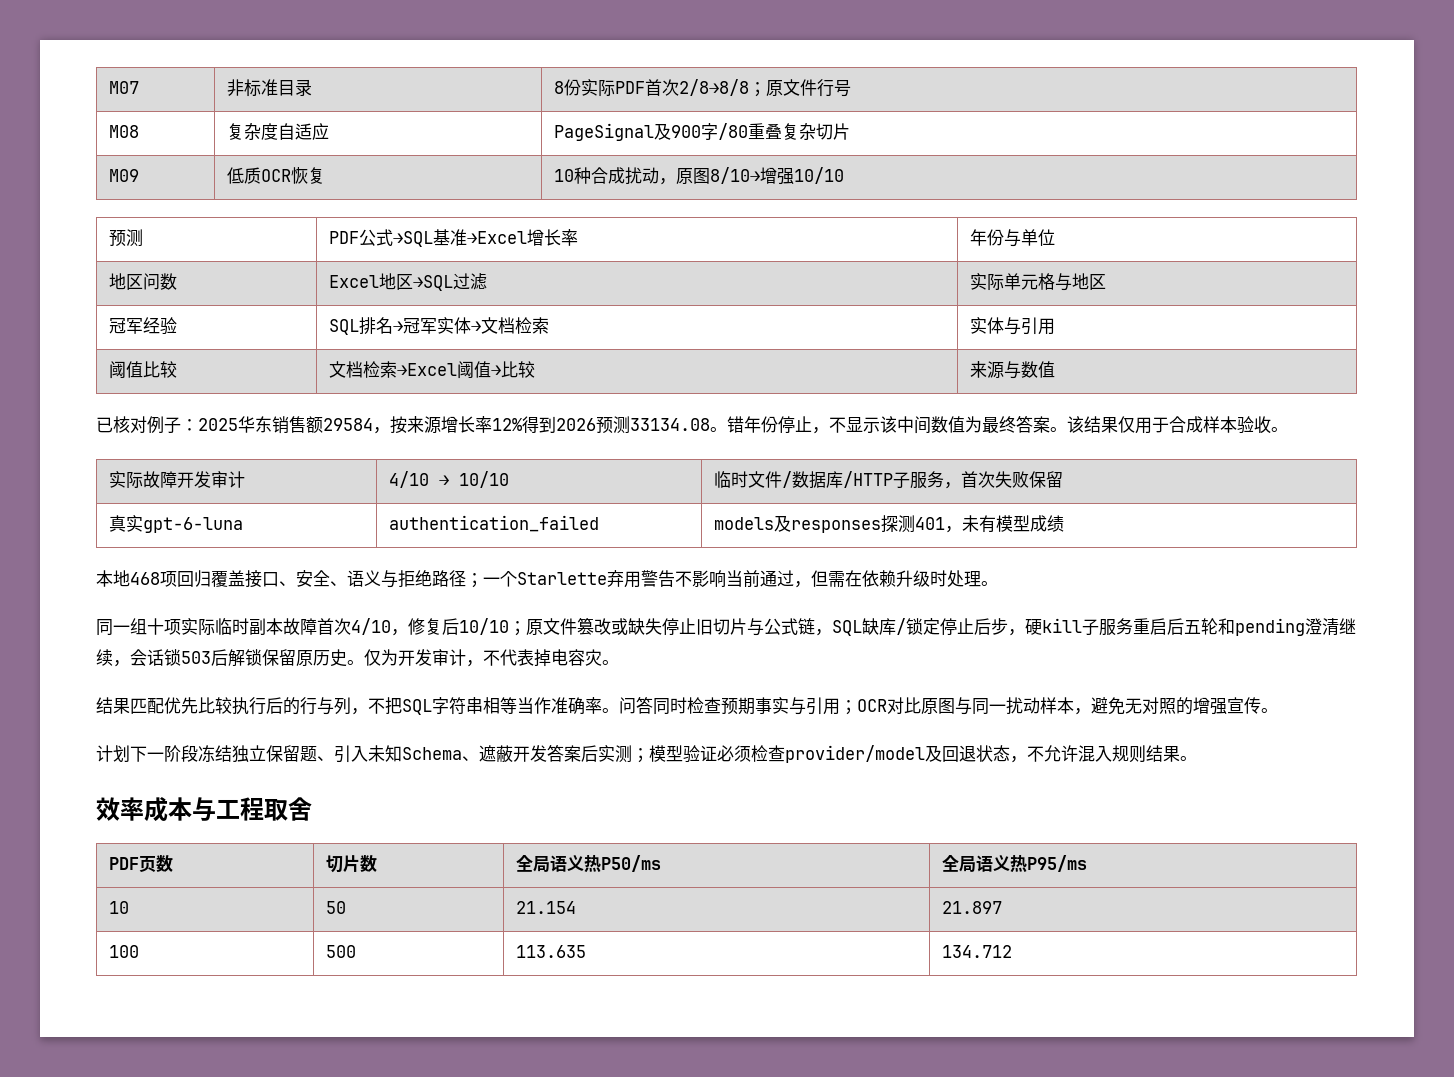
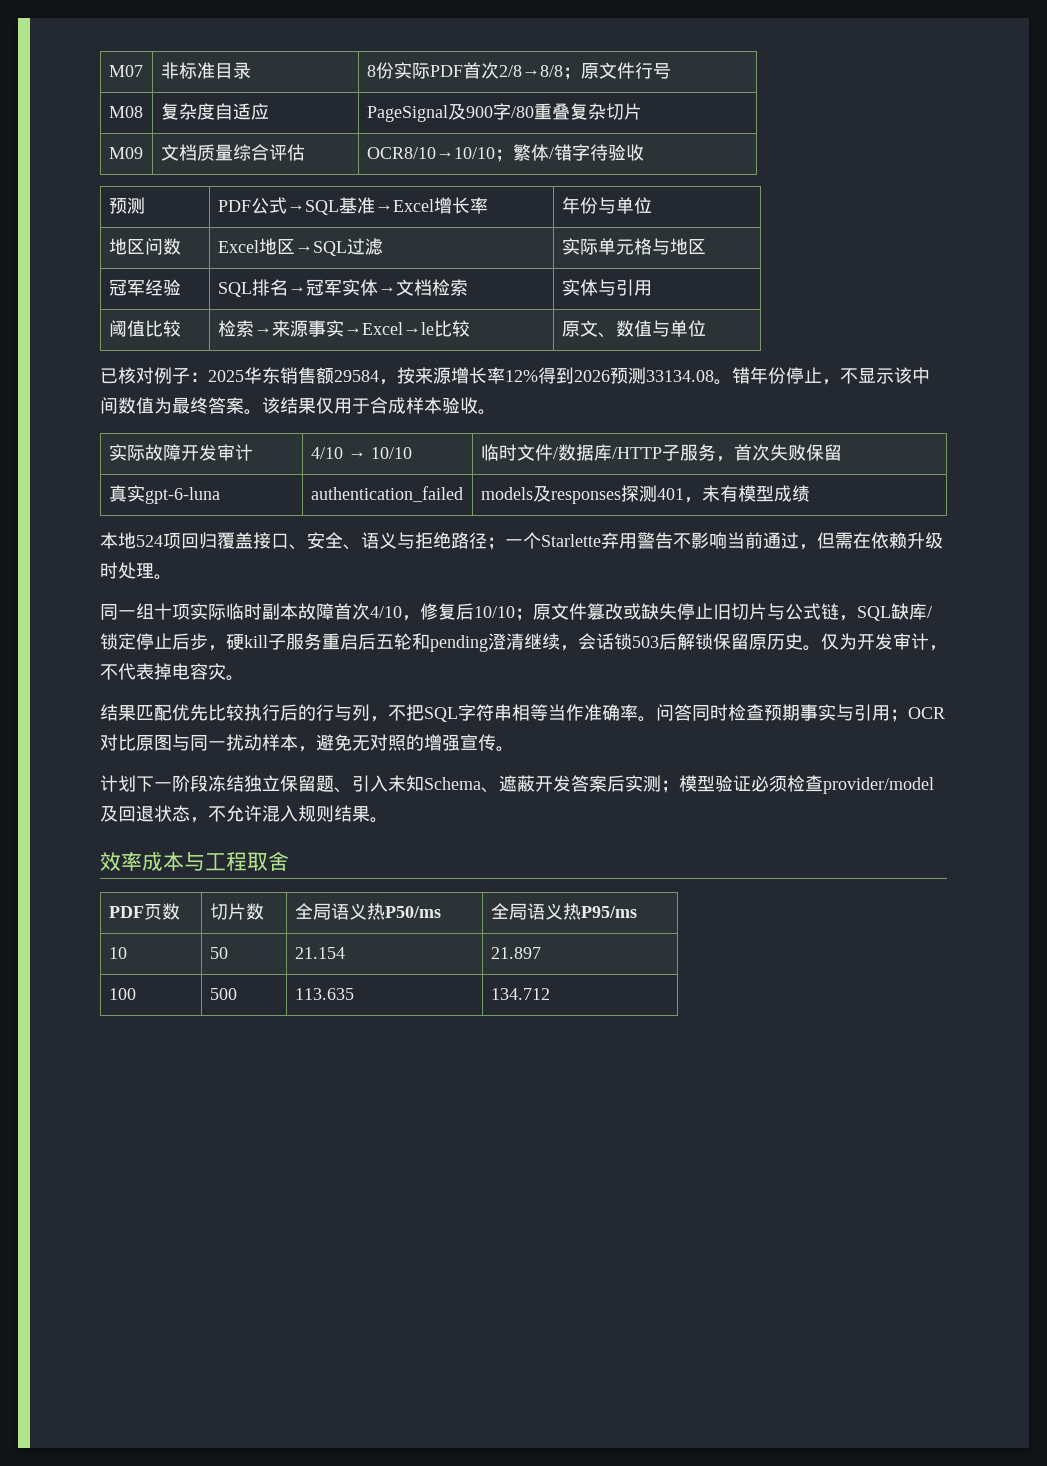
[227,167,326,184] [554,167,845,185] 低质OCR恢复 | 10种合成扰动，原图8/10→增强10/10 -> [160,144,305,161] [366,144,644,162] 文档质量综合评估 | OCR8/10→10/10；繁体/错字待验收
[329,361,536,379] [970,361,1056,379] 文档检索→Excel阈值→比较 | 来源与数值 -> [217,320,470,337] [561,320,706,338] 检索→来源事实→Excel→le比较 | 原文、数值与单位
[130,572,160,585] 468 -> [136,535,163,547] 524

